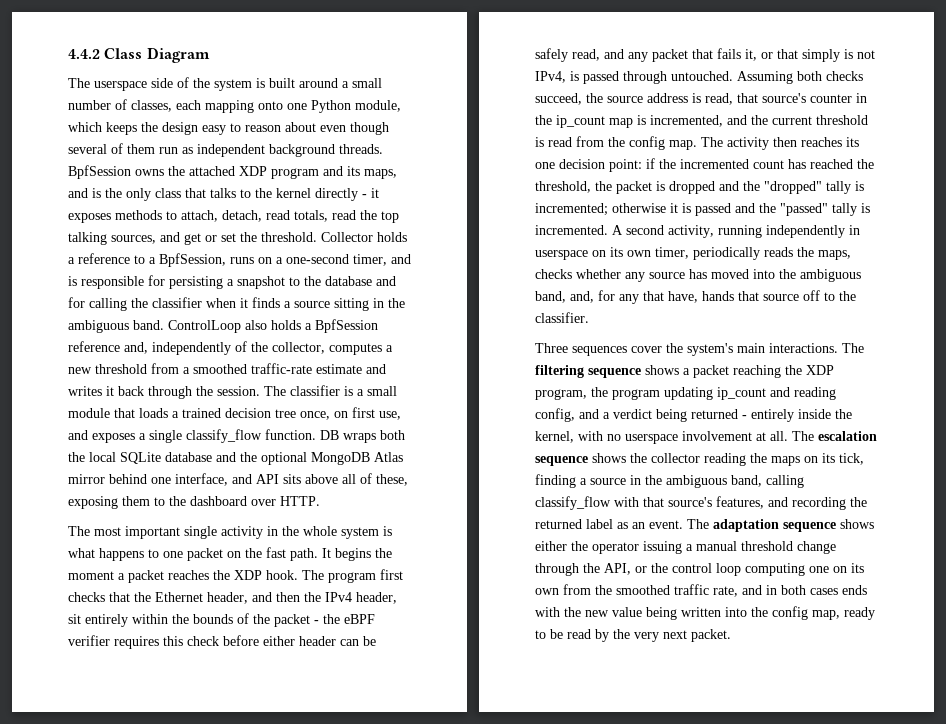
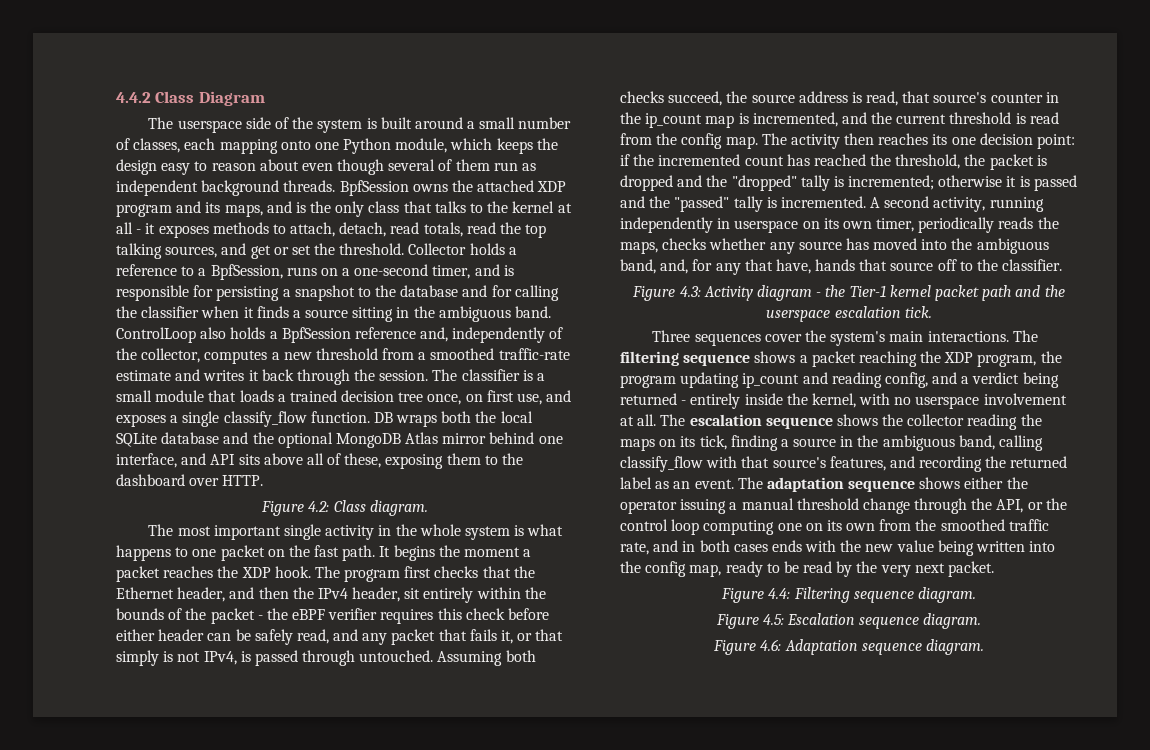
[315,188,358,201] directly -> [557,203,572,213] [116,222,133,234] at all
(320, 501) none -> [261,500,428,516] // Figure 4.2: Class diagram.
(589, 317) none -> [632,285,1065,301] [766,306,932,322] // Figure 4.3: Activity diagram - the Tier-1 kernel packet path and the userspace escalation tick.
(731, 635) none -> [721,587,976,603] [715,613,982,629] [713,639,984,655] // Figure 4.4: Filtering sequence diagram. // Figure 4.5: Escalation sequence diagram. // Figure 4.6: Adaptation sequence diagram.

